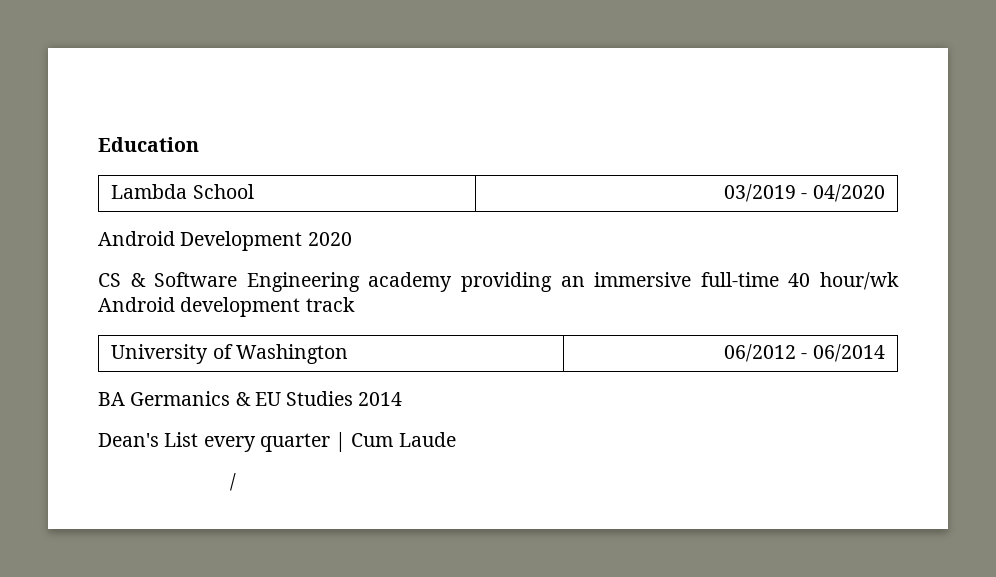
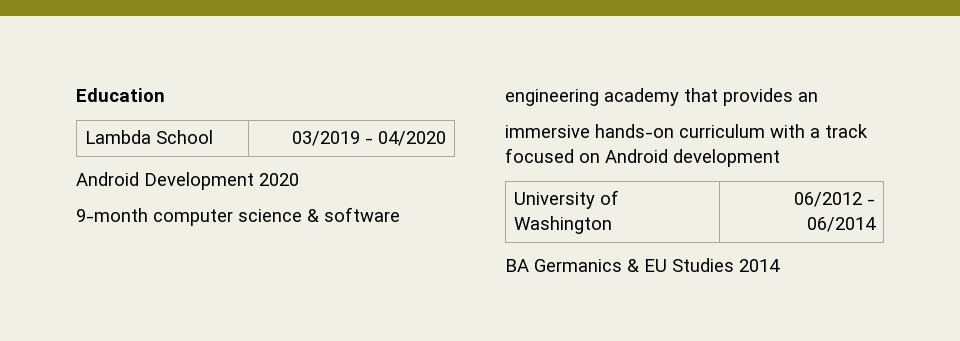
[98,272,900,292] CS & Software Engineering academy providing an immersive full-time 40 hour/wk -> [76,207,400,226] [505,88,818,106] [505,124,868,138] [505,148,600,163] 9-month computer science & software engineering academy that provides an // immersive hands-on curriculum with a track focused on
[305,297,355,312] track -> (780, 158) none
[98,432,456,452] [229,473,236,491] // Dean's List every quarter | Cum Laude // / -> (780, 265) none

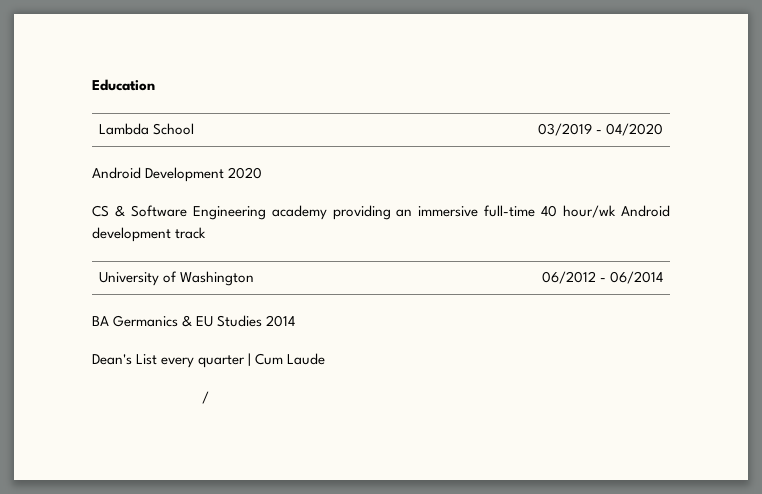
[76,207,400,226] [505,88,818,106] [505,124,868,138] [505,148,600,163] 9-month computer science & software engineering academy that provides an // immersive hands-on curriculum with a track focused on -> [92,205,617,220] CS & Software Engineering academy providing an immersive full-time 40 hour/wk
(780, 158) none -> [175,227,207,239] track
(780, 265) none -> [92,353,326,368] [201,391,209,404] // Dean's List every quarter | Cum Laude // /

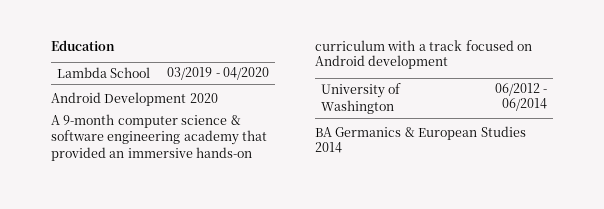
[92,205,617,220] CS & Software Engineering academy providing an immersive full-time 40 hour/wk -> [51,114,241,128] [51,130,268,145] [51,147,253,161] [315,40,532,51] A 9-month computer science & software engineering academy that provided an immersive hands-on curriculum with a track focused on
[175,227,207,239] track -> (449, 62) none
[196,316,214,327] EU -> [418,128,478,140] European
[92,353,326,368] [201,391,209,404] // Dean's List every quarter | Cum Laude // / -> (342, 147) none

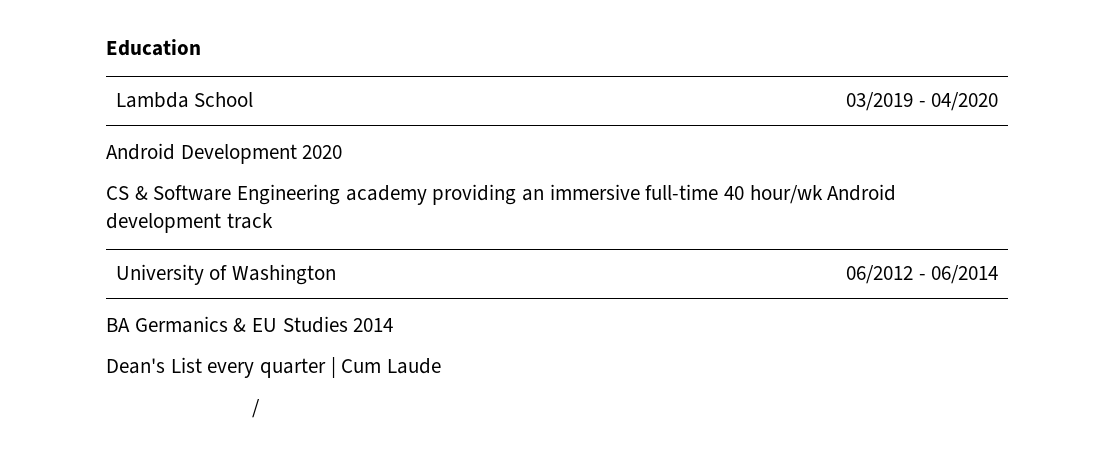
[51,114,241,128] [51,130,268,145] [51,147,253,161] [315,40,532,51] A 9-month computer science & software engineering academy that provided an immersive hands-on curriculum with a track focused on -> [106,184,823,205] CS & Software Engineering academy providing an immersive full-time 40 hour/wk
(449, 62) none -> [226,213,273,229] track
[418,128,478,140] European -> [252,318,278,332] EU
(342, 147) none -> [106,357,442,378] [252,399,261,418] // Dean's List every quarter | Cum Laude // /

